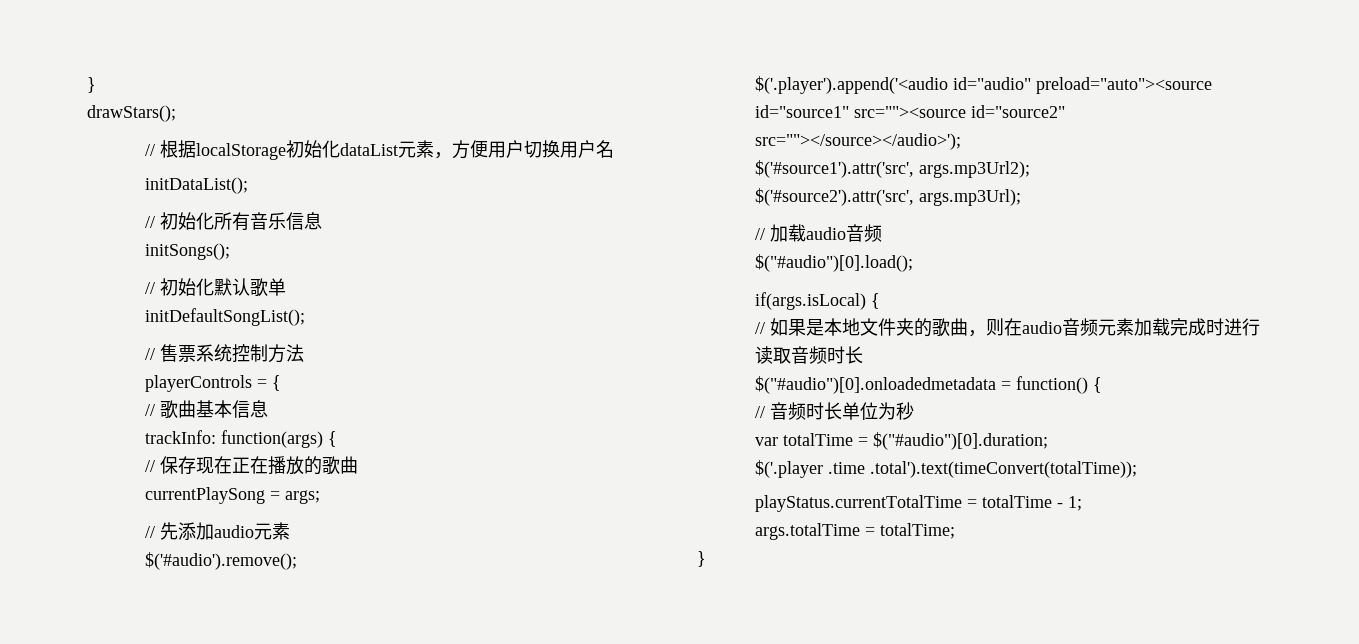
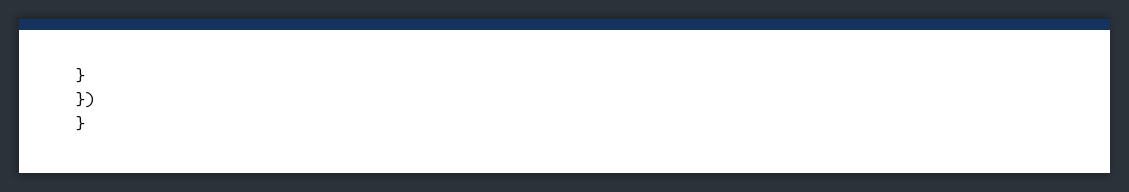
[87,105,176,122] [144,140,614,160] [144,177,248,194] [144,212,322,231] [144,243,230,260] [144,278,286,297] [144,308,305,326] [144,344,304,363] [144,375,281,392] [144,400,268,419] [144,430,337,448] [144,456,358,475] [144,487,320,504] [144,522,290,540] [144,552,297,570] [754,76,1212,94] [754,105,1065,118] [754,133,961,150] [754,160,1030,178] [754,188,1021,206] [754,224,882,242] [754,254,913,272] [754,292,880,310] [754,318,1260,337] [754,346,863,364] [754,376,1102,394] [754,402,914,420] [754,432,1048,450] [754,460,1137,478] [754,495,1082,512] [754,523,955,540] drawStars(); // // 根据localStorage初始化dataList元素，方便用户切换用户名 // initDataList(); // // 初始化所有音乐信息 // initSongs(); // // 初始化默认歌单 // initDefaultSongList(); // // 售票系统控制方法 // playerControls = { // // 歌曲基本信息 // trackInfo: function(args) { // // 保存现在正在播放的歌曲 // currentPlaySong = args; // // 先添加audio元素 // $('#audio').remove(); // $('.player').append('<audio id="audio" preload="auto"><source id="source1" src=""><source id="source2" src=""></source></audio>'); // $('#source1').attr('src', args.mp3Url2); // $('#source2').attr('src', args.mp3Url); // // 加载audio音频 // $("#audio")[0].load(); // if(args.isLocal) { // // 如果是本地文件夹的歌曲，则在audio音频元素加载完成时进行读取音频时长 // $("#audio")[0].onloadedmetadata = function() { // // 音频时长单位为秒 // var totalTime = $("#audio")[0].duration; // $('.player .time .total').text(timeConvert(totalTime)); // playStatus.currentTotalTime = totalTime - 1; // args.totalTime = totalTime; -> [76,92,94,108] })

